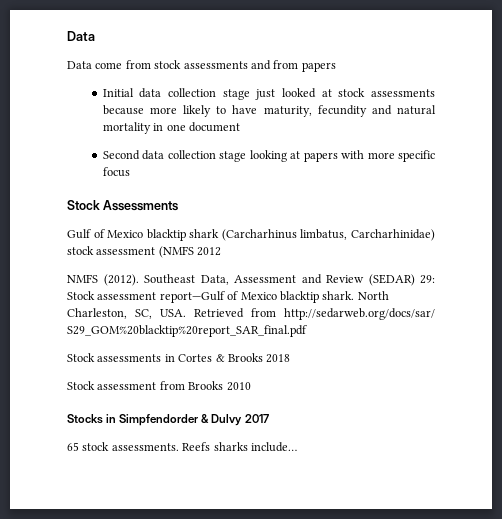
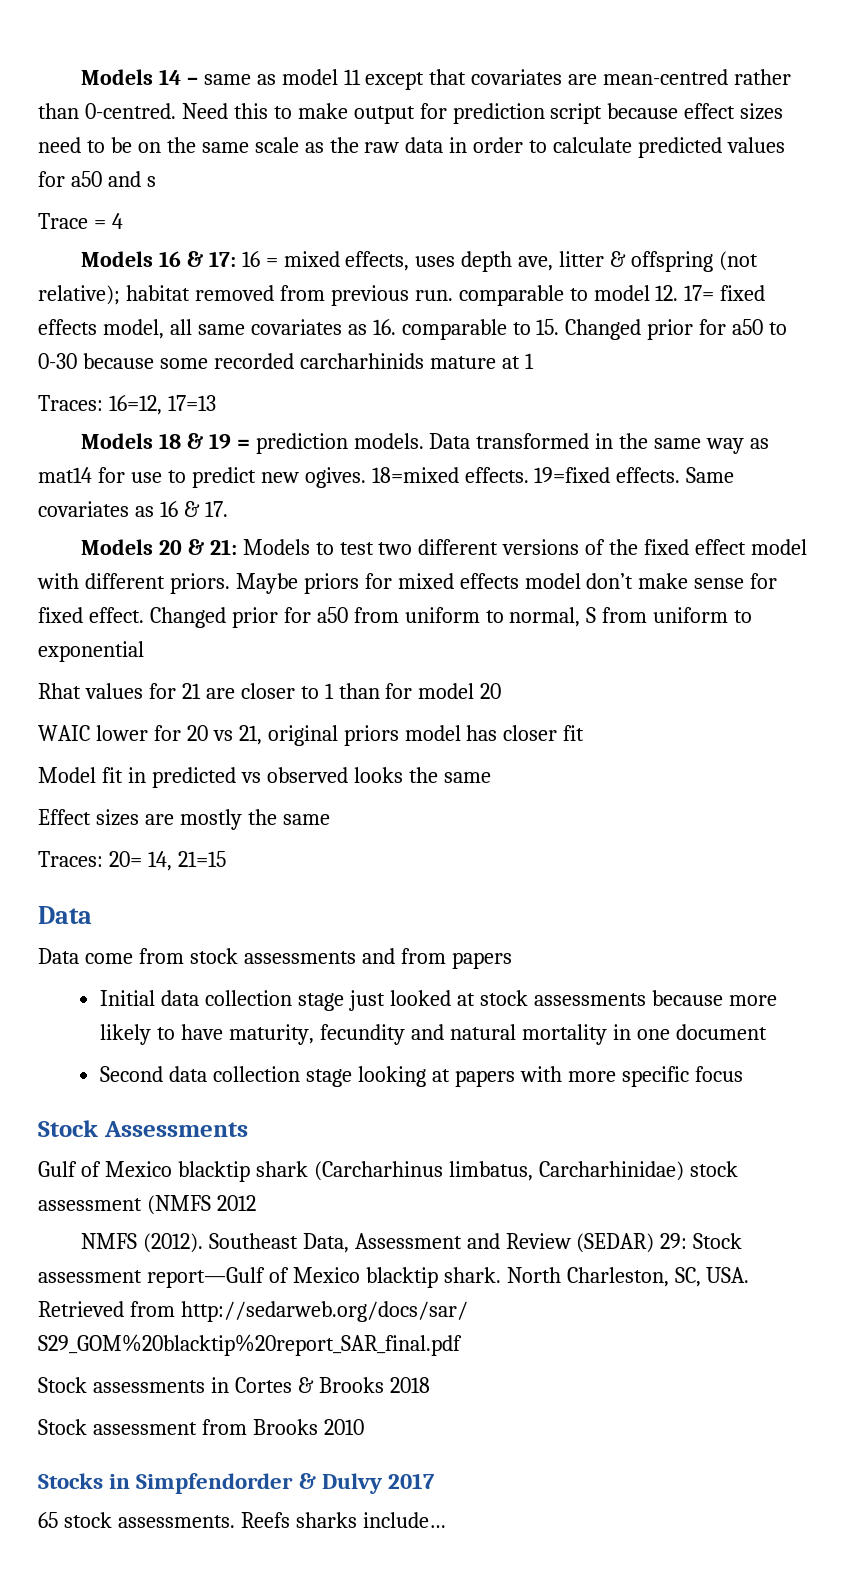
(67, 36) none -> [80,69,792,90] [38,103,784,124] [38,137,786,158] [38,171,156,187] [38,213,123,229] [80,251,759,272] [38,285,766,306] [38,319,788,340] [38,353,534,369] [38,395,216,415] [80,433,770,454] [38,467,735,488] [38,501,228,517] [80,539,808,555] [37,573,778,594] [38,607,753,628] [38,641,144,662] [38,683,502,699] [38,725,585,746] [38,767,491,788] [38,809,330,830] [38,851,226,871] Models 14 – same as model 11 except that covariates are mean-centred rather than 0-centred. Need this to make output for prediction script because effect sizes need to be on the same scale as the raw data in order to calculate predicted values for a50 and s // Trace = 4 // Models 16 & 17: 16 = mixed effects, uses depth ave, litter & offspring (not relative); habitat removed from previous run. comparable to model 12. 17= fixed effects model, all same covariates as 16. comparable to 15. Changed prior for a50 to 0-30 because some recorded carcharhinids mature at 1 // Traces: 16=12, 17=13 // Models 18 & 19 = prediction models. Data transformed in the same way as mat14 for use to predict new ogives. 18=mixed effects. 19=fixed effects. Same covariates as 16 & 17. // Models 20 & 21: Models to test two different versions of the fixed effect model with different priors. Maybe priors for mixed effects model don’t make sense for fixed effect. Changed prior for a50 from uniform to normal, S from uniform to exponential // Rhat values for 21 are closer to 1 than for model 20 // WAIC lower for 20 vs 21, original priors model has closer fit // Model fit in predicted vs observed looks the same // Effect sizes are mostly the same // Traces: 20= 14, 21=15 //

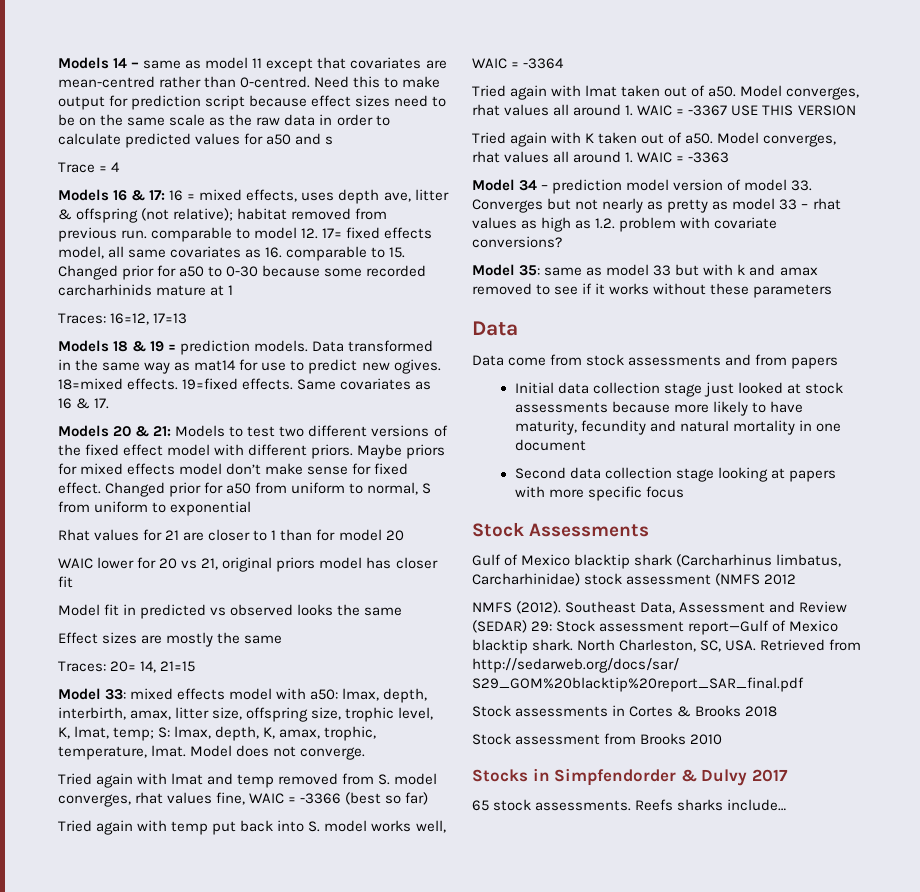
(226, 859) none -> [58,688,428,703] [58,707,434,722] [58,726,377,741] [58,745,366,760] [58,773,438,788] [58,792,429,807] [58,820,446,835] [472,58,565,69] [472,85,860,100] [472,104,856,116] [472,132,837,147] [472,151,730,163] [472,179,813,194] [472,198,841,213] [472,217,778,232] [472,236,562,248] [472,264,818,276] [472,283,833,298] // Model 33: mixed effects model with a50: lmax, depth, interbirth, amax, litter size, offspring size, trophic level, K, lmat, temp; S: lmax, depth, K, amax, trophic, temperature, lmat. Model does not converge. // Tried again with lmat and temp removed from S. model converges, rhat values fine, WAIC = -3366 (best so far) // Tried again with temp put back into S. model works well, WAIC = -3364 // Tried again with lmat taken out of a50. Model converges, rhat values all around 1. WAIC = -3367 USE THIS VERSION // Tried again with K taken out of a50. Model converges, rhat values all around 1. WAIC = -3363 // Model 34 – prediction model version of model 33. Converges but not nearly as pretty as model 33 – rhat values as high as 1.2. problem with covariate conversions? // Model 35: same as model 33 but with k and amax removed to see if it works without these parameters

